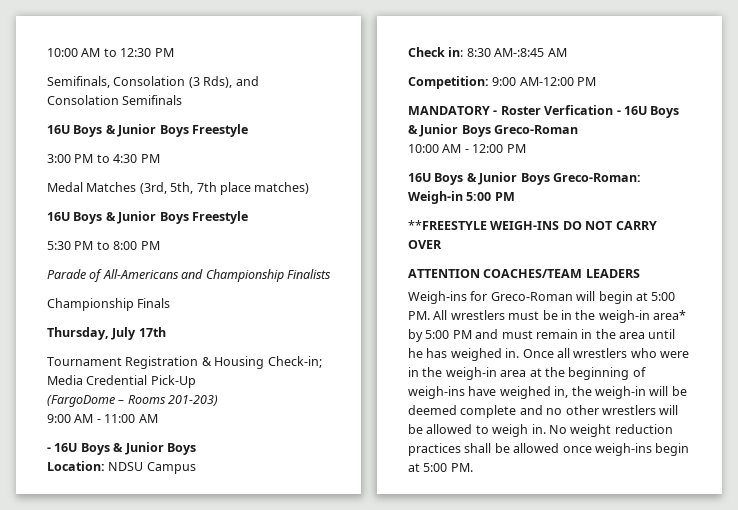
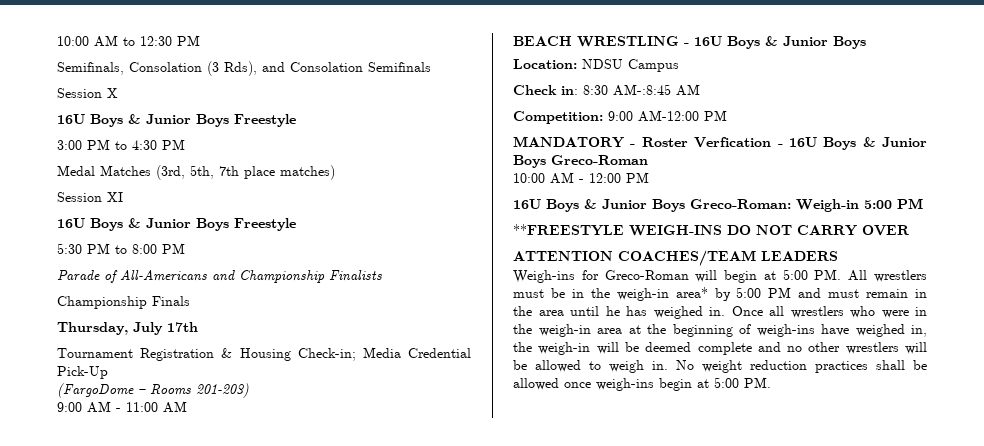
(183, 100) none -> [57,88,118,98] // Session X
(310, 188) none -> [57,192,123,202] // Session XI
(158, 418) none -> [513,36,679,47] BEACH WRESTLING

